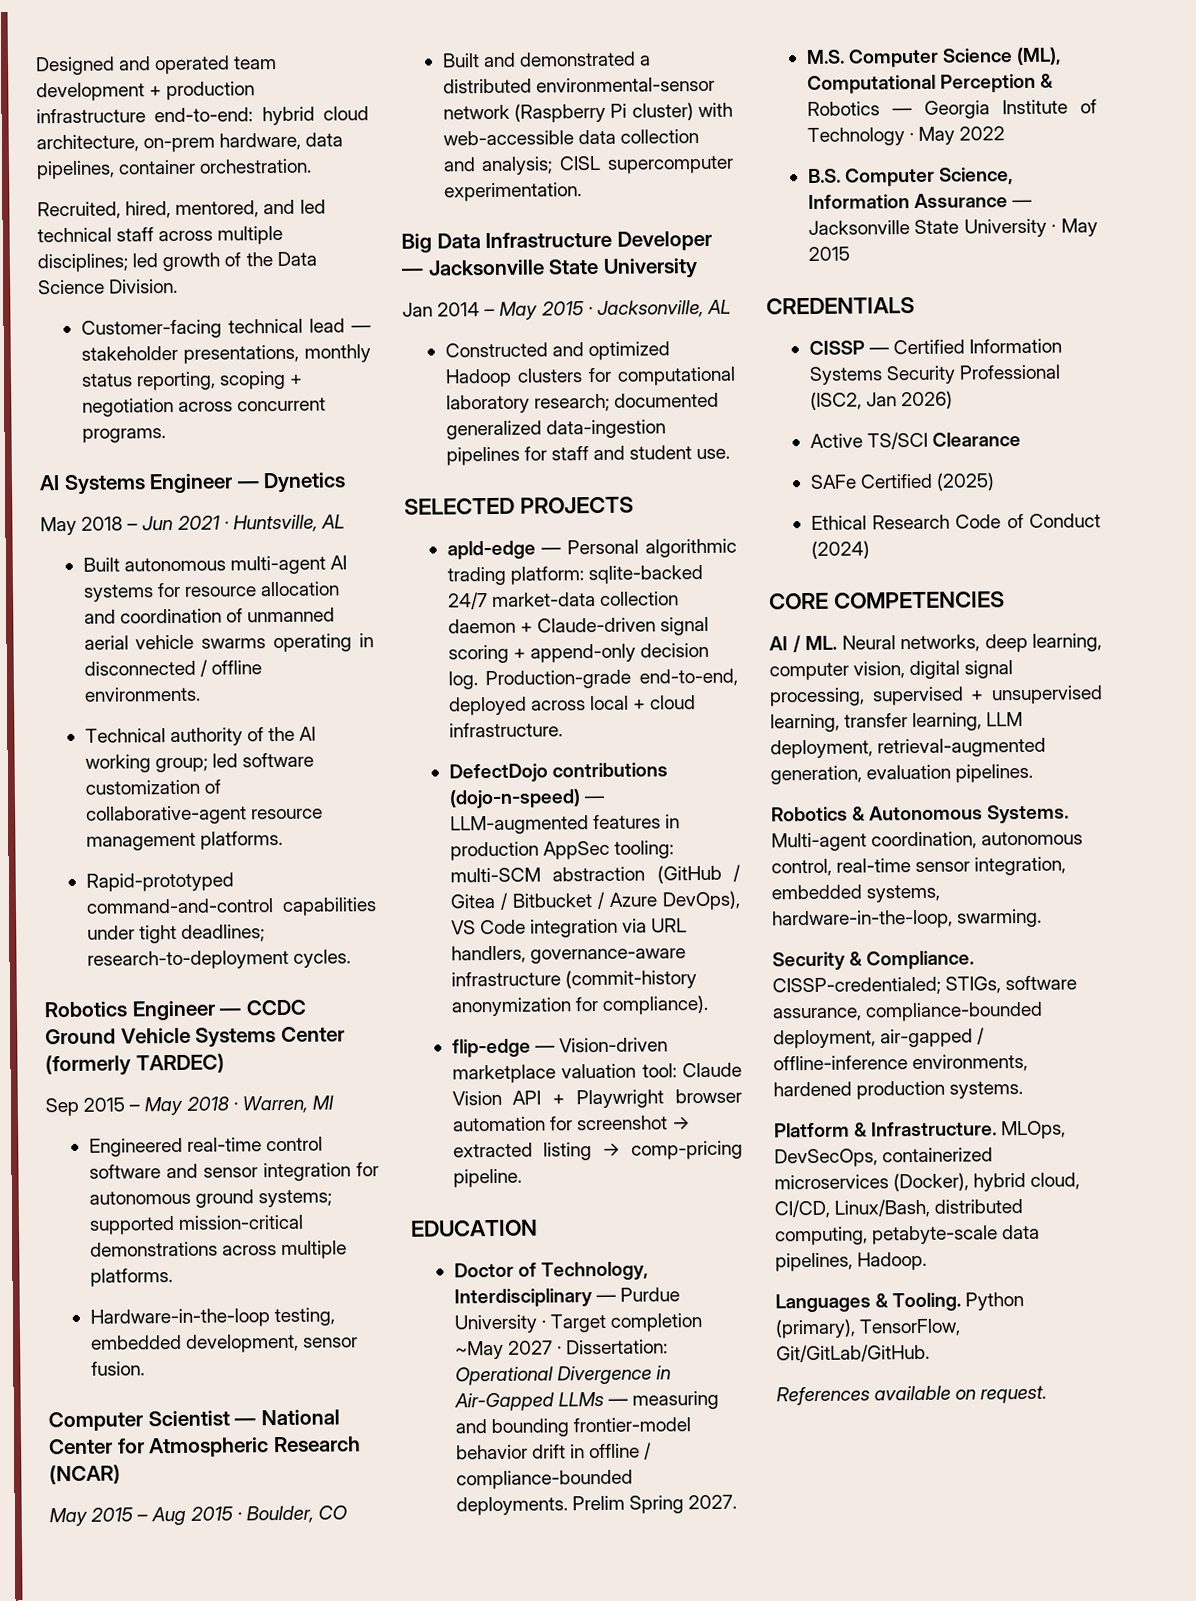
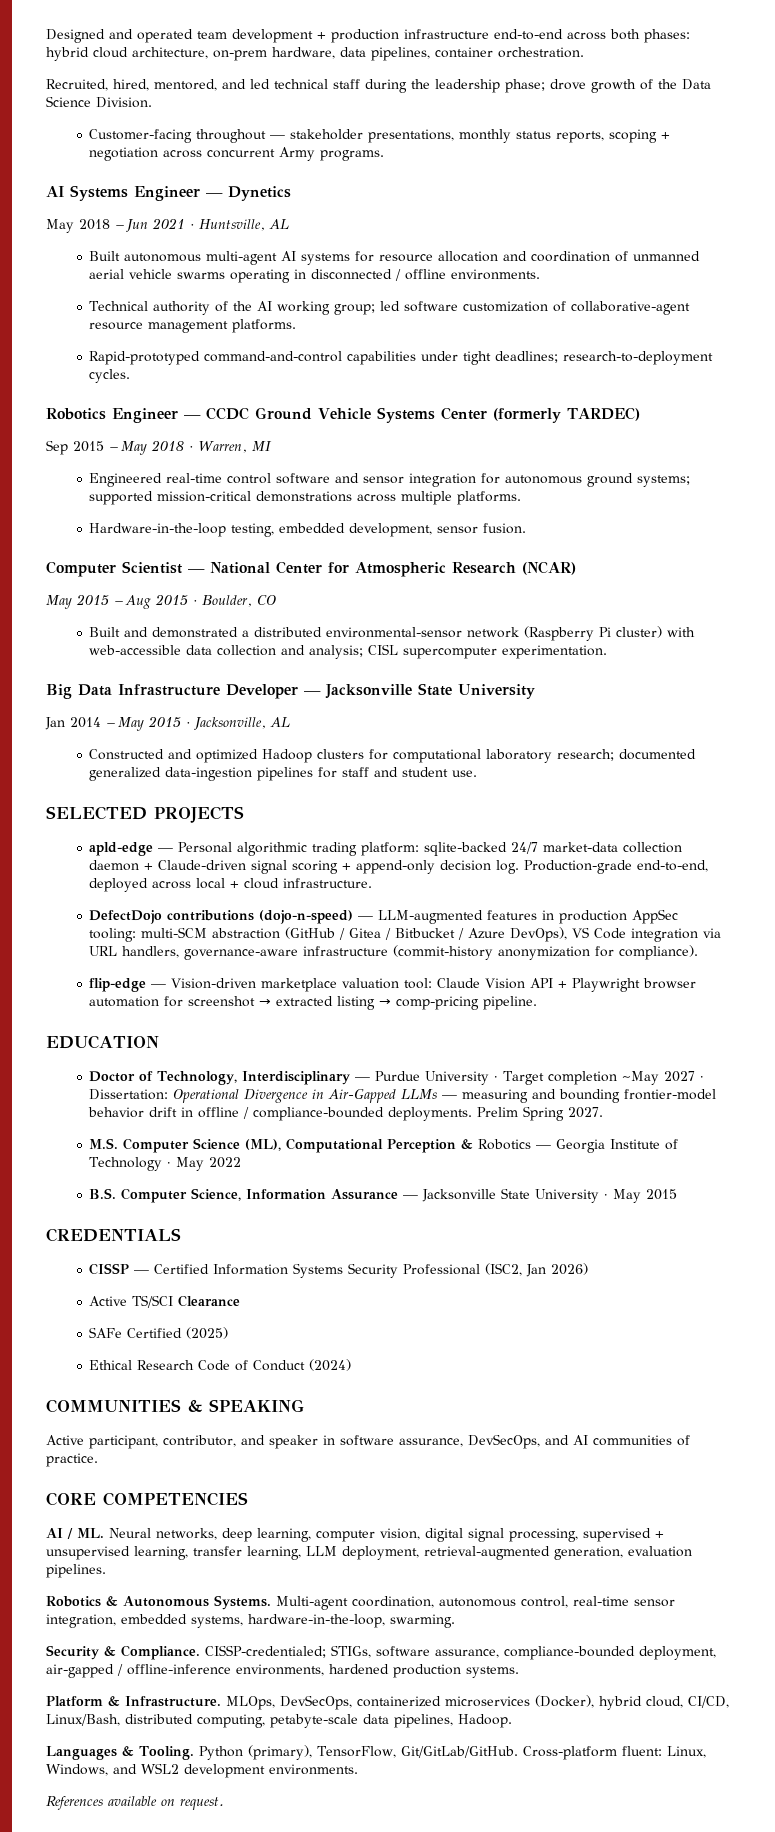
[154,107,254,123] end-to-end: -> [494,29,690,43] end-to-end across both phases:
[158,225,284,245] [37,253,159,273] across multiple disciplines; led -> [365,79,586,93] during the leadership phase; drove
[227,318,345,334] technical lead -> [196,129,267,143] throughout
[135,371,216,391] reporting, -> [556,131,605,143] reports,
(326, 404) none -> [279,147,316,161] Army
(870, 549) none -> [46,1399,304,1413] [46,1434,690,1449] [46,1453,98,1467] // COMMUNITIES & SPEAKING // Active participant, contributor, and speaker in software assurance, DevSecOps, and AI communities of practice.
(930, 1353) none -> [522,1746,706,1760] [46,1763,358,1778] Cross-platform fluent: Linux, Windows, and WSL2 development environments.

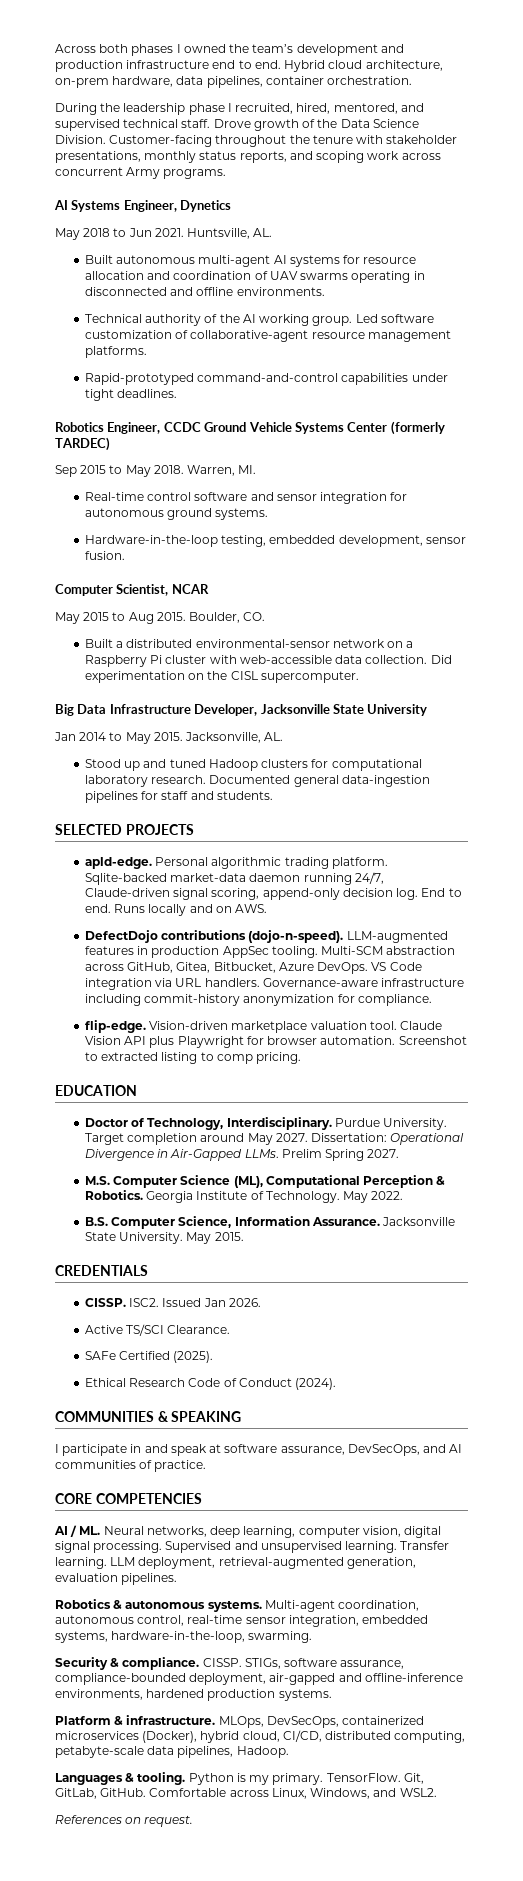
[46,29,690,43] [46,47,89,61] Designed and operated team development + production infrastructure end-to-end across both phases: hybrid -> [55,44,404,56] [55,60,326,72] Across both phases I owned the team’s development and production infrastructure end to end. Hybrid
[46,79,586,93] Recruited, hired, mentored, and led technical staff during the leadership phase; drove -> [55,103,424,115] [55,119,251,131] During the leadership phase I recruited, hired, mentored, and supervised technical staff. Drove
(152, 102) // -> (106, 139) none
[270,135,286,139] — -> [289,135,384,144] the tenure with
[609,129,671,143] [89,147,159,161] scoping + negotiation -> [289,151,400,163] and scoping work
[134,186,223,201] Engineer — -> [123,200,177,212] Engineer,
[115,218,289,232] – Jun 2021 · Huntsville, AL -> [113,228,273,239] to Jun 2021. Huntsville, AL.
[633,251,701,261] [89,269,173,279] unmanned aerial vehicle -> [269,271,298,280] UAV
[395,269,402,281] / -> [170,287,194,296] and
[334,301,401,315] group; led -> [312,314,378,326] group. Led
[495,351,714,365] [89,369,131,383] [46,408,201,423] deadlines; research-to-deployment cycles. // Robotics Engineer — -> [117,389,178,398] [55,422,161,434] deadlines. // Robotics Engineer,
[109,440,272,455] [89,473,223,487] – May 2018 · Warren, MI // Engineered real-time -> [109,465,257,477] [84,492,144,501] to May 2018. Warren, MI. // Real-time
[637,475,691,487] [89,491,522,505] systems; supported mission-critical demonstrations across multiple platforms. -> [215,508,269,520] systems.
[122,561,576,577] [46,594,276,609] [89,627,239,638] Scientist — National Center for Atmospheric Research (NCAR) // May 2015 – Aug 2015 · Boulder, CO // Built and demonstrated -> [116,584,209,596] [55,612,266,624] [84,639,113,648] Scientist, NCAR // May 2015 to Aug 2015. Boulder, CO. // Built
[524,626,696,641] [89,644,608,659] (Raspberry Pi cluster) with web-accessible data collection and analysis; CISL supercomputer experimentation. -> [387,641,414,648] [84,655,452,667] [84,671,359,683] on a Raspberry Pi cluster with web-accessible data collection. Did experimentation on the CISL supercomputer.
[226,684,321,699] Developer — -> [194,704,258,716] Developer,
[106,716,290,731] [89,749,259,763] – May 2015 · Jacksonville, AL // Constructed and optimized -> [109,732,284,744] [84,759,206,771] to May 2015. Jacksonville, AL. // Stood up and tuned
[557,749,697,761] [89,767,162,781] research; documented generalized -> [151,775,339,787] research. Documented general
[402,767,478,777] student use. -> [216,791,273,800] students.
[89,842,174,856] apld-edge — -> [84,857,152,869] apld-edge.
[361,842,683,856] [89,860,709,874] [89,878,373,892] platform: sqlite-backed 24/7 market-data collection daemon + Claude-driven signal scoring + append-only decision log. Production-grade end-to-end, deployed across local + cloud infrastructure. -> [331,857,388,869] [84,872,384,885] [84,888,462,900] [84,904,268,916] platform. Sqlite-backed market-data daemon running 24/7, Claude-driven signal scoring, append-only decision log. End to end. Runs locally and on AWS.
[259,910,374,924] (dojo-n-speed) — -> [248,930,344,943] (dojo-n-speed).
[89,927,568,942] tooling: multi-SCM abstraction (GitHub / Gitea / Bitbucket / Azure DevOps), -> [271,946,456,958] [84,962,369,974] tooling. Multi-SCM abstraction across GitHub, Gitea, Bitbucket, Azure DevOps.
[122,945,699,960] [89,978,167,992] handlers, governance-aware infrastructure (commit-history anonymization for compliance). // flip-edge — -> [204,978,465,987] [84,994,432,1006] [84,1020,146,1033] handlers. Governance-aware infrastructure including commit-history anonymization for compliance. // flip-edge.
[404,978,433,989] tool: -> [369,1021,397,1030] tool.
[558,978,697,992] [89,996,538,1010] [46,1035,159,1049] [89,1071,705,1085] + Playwright browser automation for screenshot → extracted listing → comp-pricing pipeline. // EDUCATION // Doctor of Technology, Interdisciplinary — Purdue University · Target completion ~May 2027 · -> [149,1036,467,1048] [84,1052,302,1064] [55,1085,137,1096] [84,1117,448,1130] [84,1133,308,1145] plus Playwright for browser automation. Screenshot to extracted listing to comp pricing. // EDUCATION // Doctor of Technology, Interdisciplinary. Purdue University. Target completion around May 2027.
[401,1089,717,1103] [88,1107,473,1121] LLMs — measuring and bounding frontier-model behavior drift in offline / compliance-bounded deployments. -> [244,1149,279,1158] LLMs.
[478,1139,552,1150] Robotics — -> [84,1190,143,1200] Robotics.
[89,1157,242,1171] Technology · May 2022 -> [265,1191,404,1203] Technology. May 2022.
[331,1188,678,1203] [46,1228,181,1242] [89,1263,589,1278] Assurance — Jacksonville State University · May 2015 // CREDENTIALS // CISSP — Certified Information Systems Security Professional (ISC2, Jan 2026) -> [311,1217,456,1226] [84,1232,244,1244] [55,1265,148,1276] [84,1298,261,1307] Assurance. Jacksonville State University. May 2015. // CREDENTIALS // CISSP. ISC2. Issued Jan 2026.
[178,1295,241,1307] Clearance -> [167,1325,231,1334] Clearance.
[186,1327,229,1339] (2025) -> [173,1351,214,1363] (2025).
[309,1359,352,1371] (2024) -> [295,1378,337,1390] (2024).
[46,1435,335,1449] Active participant, contributor, and speaker in -> [55,1444,222,1456] I participate in and speak at
[509,1528,664,1542] [46,1546,301,1560] processing, supervised + unsupervised learning, transfer learning, -> [93,1541,450,1553] [55,1557,107,1569] processing. Supervised and unsupervised learning. Transfer learning.
[123,1595,271,1610] Autonomous Systems. -> [125,1601,262,1612] autonomous systems.
[121,1645,326,1660] Compliance. CISSP-credentialed; -> [122,1657,242,1670] compliance. CISSP.
[117,1664,123,1676] / -> [338,1673,362,1682] and
[125,1696,221,1707] Infrastructure. -> [126,1715,216,1725] infrastructure.
[46,1714,120,1726] Linux/Bash, -> (322, 1736) none
[139,1745,706,1760] [46,1763,358,1778] Tooling. Python (primary), TensorFlow, Git/GitLab/GitHub. Cross-platform fluent: Linux, Windows, and WSL2 development environments. -> [137,1772,424,1785] [55,1788,437,1799] tooling. Python is my primary. TensorFlow. Git, GitLab, GitHub. Comfortable across Linux, Windows, and WSL2.
[108,1796,157,1806] available -> (122, 1819) none

